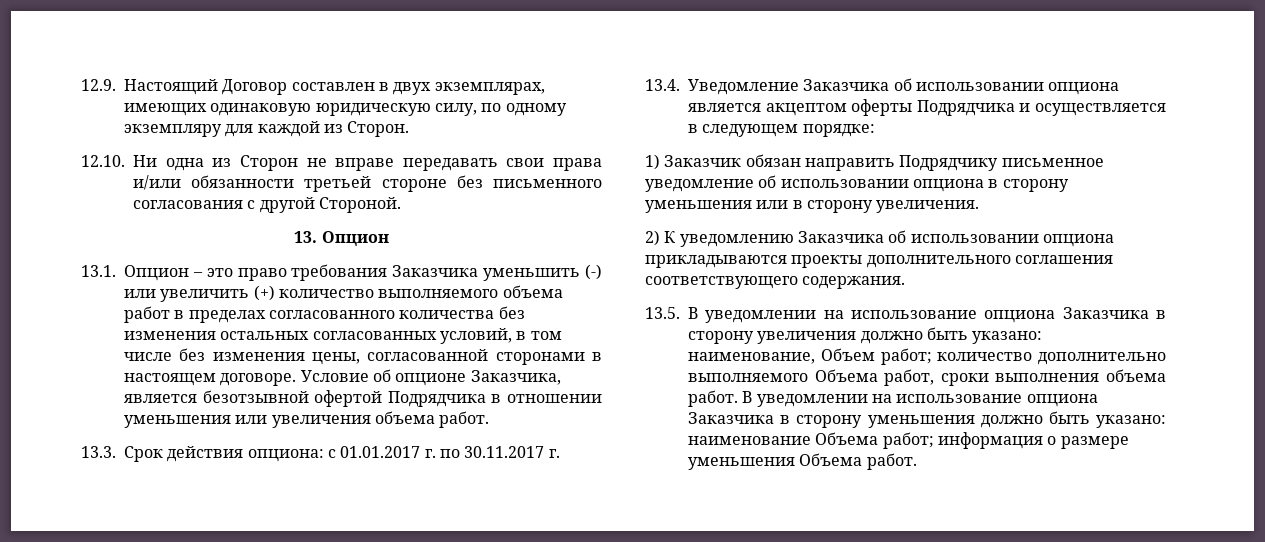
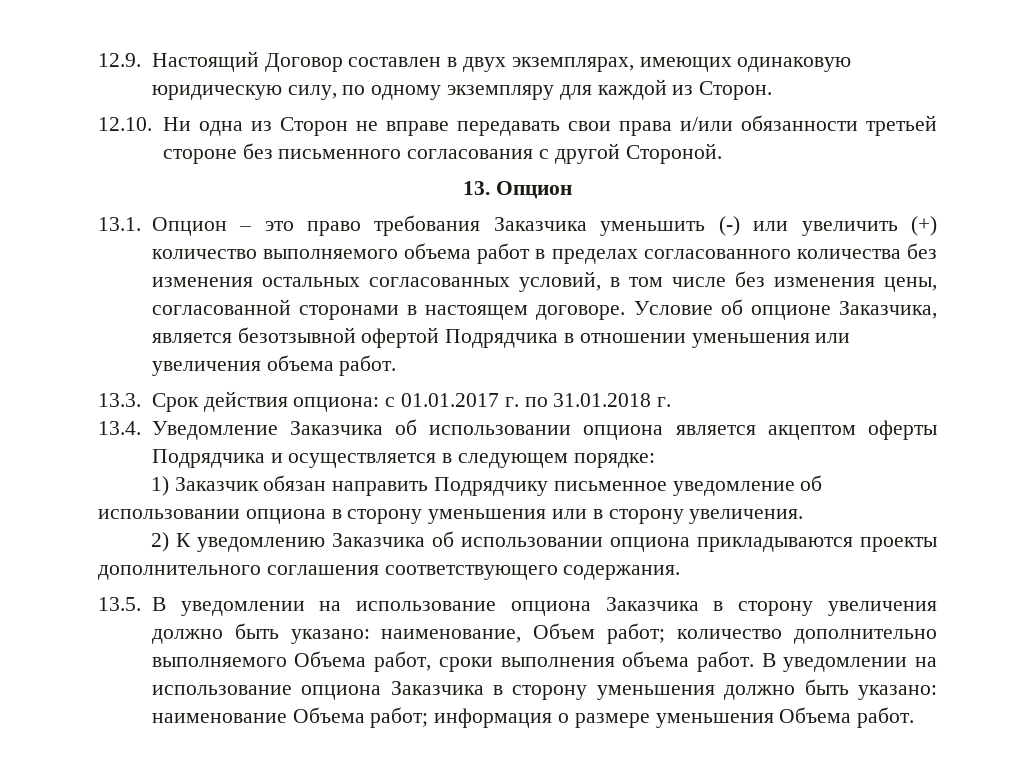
[464,446,545,458] 30.11.2017 -> [553,393,652,407] 31.01.2018

